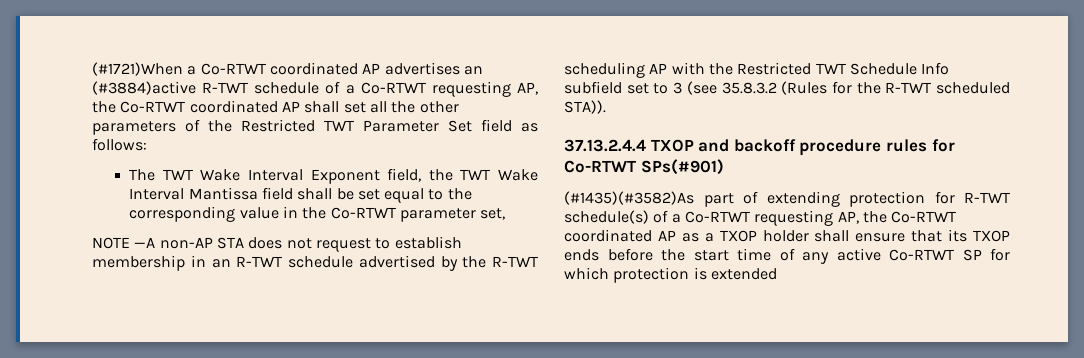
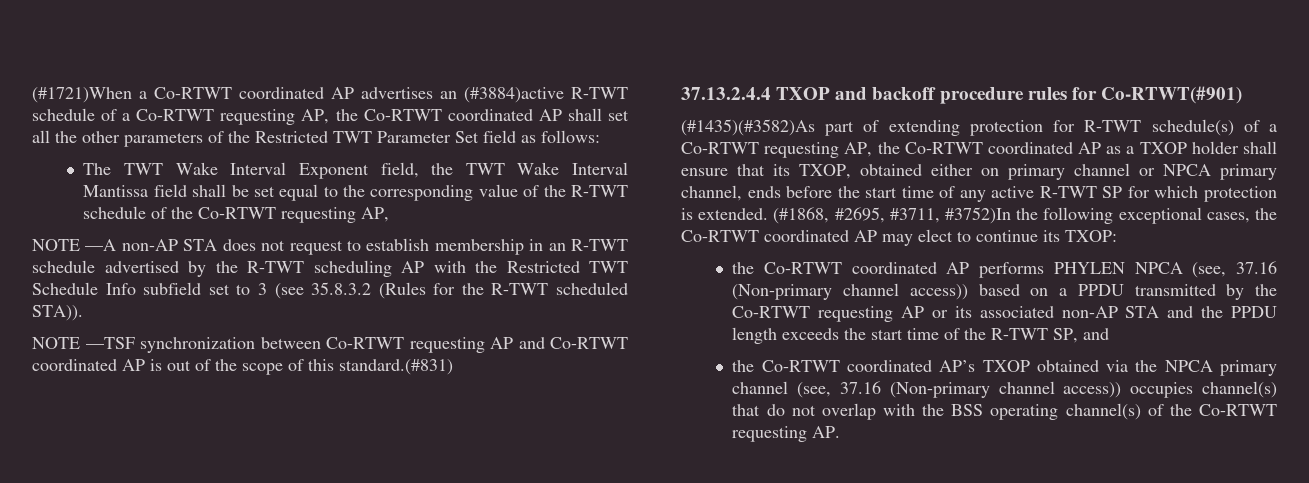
[282,206,506,222] in the Co-RTWT parameter set, -> [523,185,629,197] [83,206,390,223] of the R-TWT schedule of the Co-RTWT requesting AP,
(606, 107) none -> [32,337,628,353] [32,359,453,375] // NOTE —TSF synchronization between Co-RTWT requesting AP and Co-RTWT coordinated AP is out of the scope of this standard.(#831)
[564,159,724,175] Co-RTWT SPs(#901) -> [1100,86,1242,104] Co-RTWT(#901)
[973,230,1010,242] TXOP -> [799,163,1277,180] [681,185,742,201] TXOP, obtained either on primary channel or NPCA primary channel,
[889,249,954,261] Co-RTWT -> [1039,186,1097,198] R-TWT
[710,268,777,280] extended -> [698,207,1277,224] [681,229,1117,246] [732,261,1277,278] [732,283,1277,300] [732,306,1277,322] [732,327,1110,344] [732,360,1277,376] [732,381,1277,398] [732,403,1277,420] [732,426,841,442] extended. (#1868, #2695, #3711, #3752)In the following exceptional cases, the Co-RTWT coordinated AP may elect to continue its TXOP: // the Co-RTWT coordinated AP performs PHYLEN NPCA (see, 37.16 (Non-primary channel access)) based on a PPDU transmitted by the Co-RTWT requesting AP or its associated non-AP STA and the PPDU length exceeds the start time of the R-TWT SP, and // the Co-RTWT coordinated AP’s TXOP obtained via the NPCA primary channel (see, 37.16 (Non-primary channel access)) occupies channel(s) that do not overlap with the BSS operating channel(s) of the Co-RTWT requesting AP.

